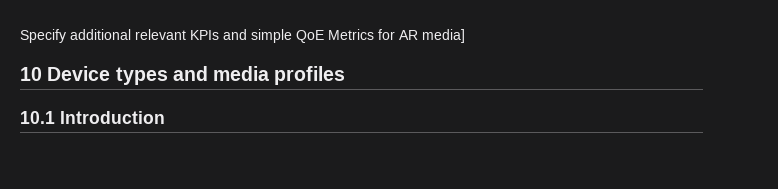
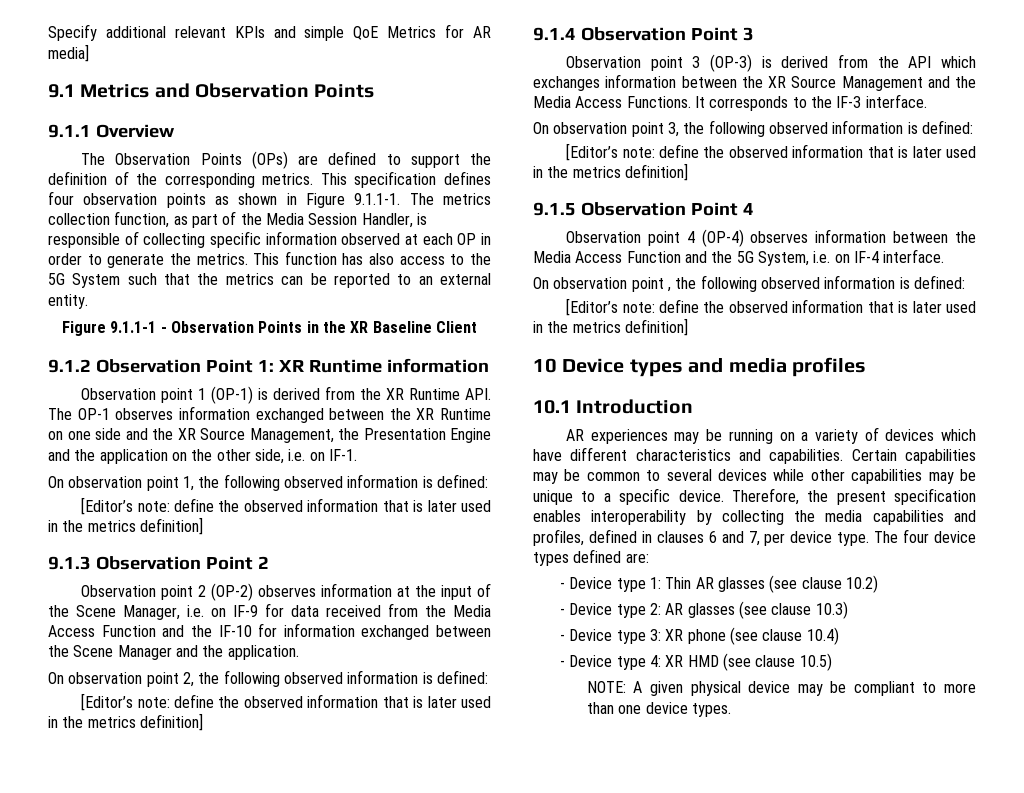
(465, 36) none -> [48,83,375,98] [48,124,175,138] [81,151,492,169] [48,171,491,188] [48,191,491,208] [48,211,427,228] [48,231,492,248] [48,251,491,268] [48,273,492,288] [48,294,88,309] [62,321,477,336] [48,358,489,373] [81,386,492,404] [48,406,491,423] [48,428,491,443] [48,449,357,464] [48,474,488,491] [81,497,491,515] [48,517,203,535] [48,556,269,570] [81,583,492,601] [48,603,491,620] [48,623,491,640] [48,645,299,660] [48,670,488,687] [81,693,491,711] [48,713,203,731] [533,27,754,41] [566,54,976,72] [533,74,976,91] [533,94,927,111] [533,120,973,137] [566,143,976,161] [533,163,688,181] [533,202,754,216] [566,229,976,247] [533,249,945,266] [533,275,965,292] [566,298,976,316] [533,318,688,336] // 9.1 Metrics and Observation Points // 9.1.1 Overview // The Observation Points (OPs) are defined to support the definition of the corresponding metrics. This specification defines four observation points as shown in Figure 9.1.1-1. The metrics collection function, as part of the Media Session Handler, is responsible of collecting specific information observed at each OP in order to generate the metrics. This function has also access to the 5G System such that the metrics can be reported to an external entity. // Figure 9.1.1-1 - Observation Points in the XR Baseline Client // 9.1.2 Observation Point 1: XR Runtime information // Observation point 1 (OP-1) is derived from the XR Runtime API. The OP-1 observes information exchanged between the XR Runtime on one side and the XR Source Management, the Presentation Engine and the application on the other side, i.e. on IF-1. // On observation point 1, the following observed information is defined: // [Editor’s note: define the observed information that is later used in the metrics definition] // 9.1.3 Observation Point 2 // Observation point 2 (OP-2) observes information at the input of the Scene Manager, i.e. on IF-9 for data received from the Media Access Function and the IF-10 for information exchanged between the Scene Manager and the application. // On observation point 2, the following observed information is defined: // [Editor’s note: define the observed information that is later used in the metrics definition] // 9.1.4 Observation Point 3 // Observation point 3 (OP-3) is derived from the API which exchanges information between the XR Source Management and the Media Access Functions. It corresponds to the IF-3 interface. // On observation point 3, the following observed information is defined: // [Editor’s note: define the observed information that is later used in the metrics definition] // 9.1.5 Observation Point 4 // Observation point 4 (OP-4) observes information between the Media Access Function and the 5G System, i.e. on IF-4 interface. // On observation point , the following observed information is defined: // [Editor’s note: define the observed information that is later used in the metrics definition]
(165, 117) none -> [566,427,976,444] [533,447,976,464] [533,469,976,484] [533,488,976,505] [533,510,976,525] [533,529,976,546] [533,549,649,566] [559,575,878,593] [559,601,848,619] [559,627,839,645] [559,653,832,671] [586,681,976,696] [586,702,731,717] // AR experiences may be running on a variety of devices which have different characteristics and capabilities. Certain capabilities may be common to several devices while other capabilities may be unique to a specific device. Therefore, the present specification enables interoperability by collecting the media capabilities and profiles, defined in clauses 6 and 7, per device type. The four device types defined are: // - Device type 1: Thin AR glasses (see clause 10.2) // - Device type 2: AR glasses (see clause 10.3) // - Device type 3: XR phone (see clause 10.4) // - Device type 4: XR HMD (see clause 10.5) // NOTE: A given physical device may be compliant to more than one device types.

